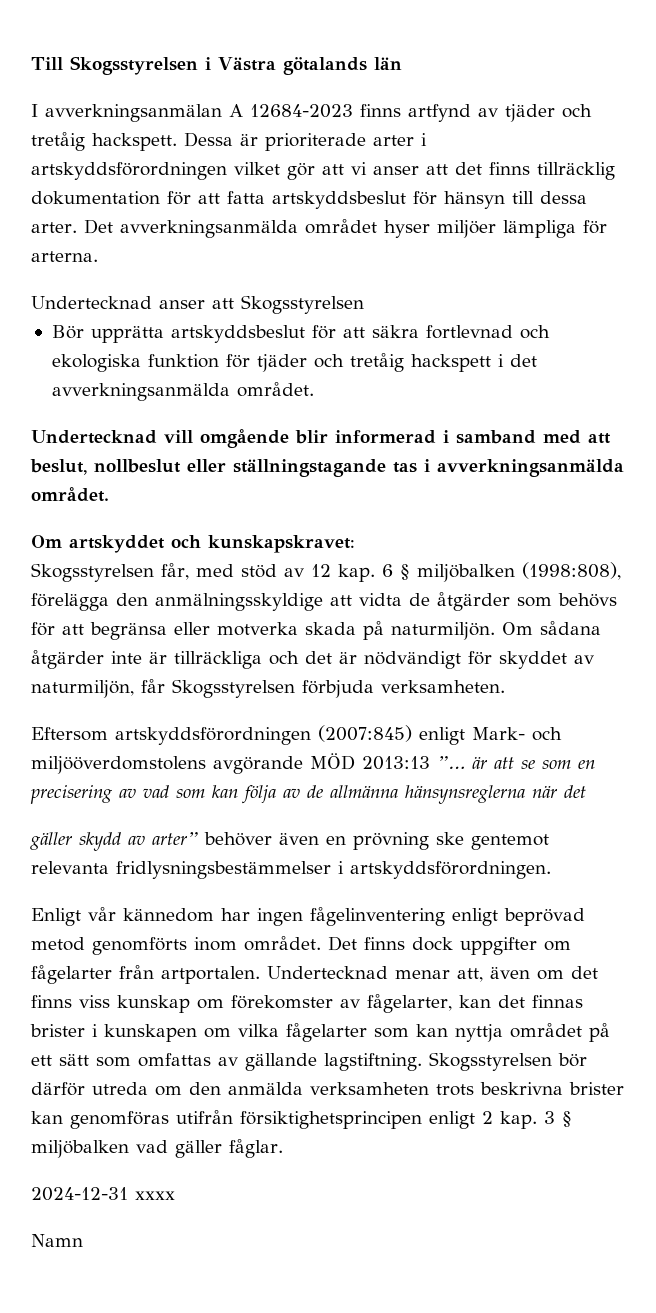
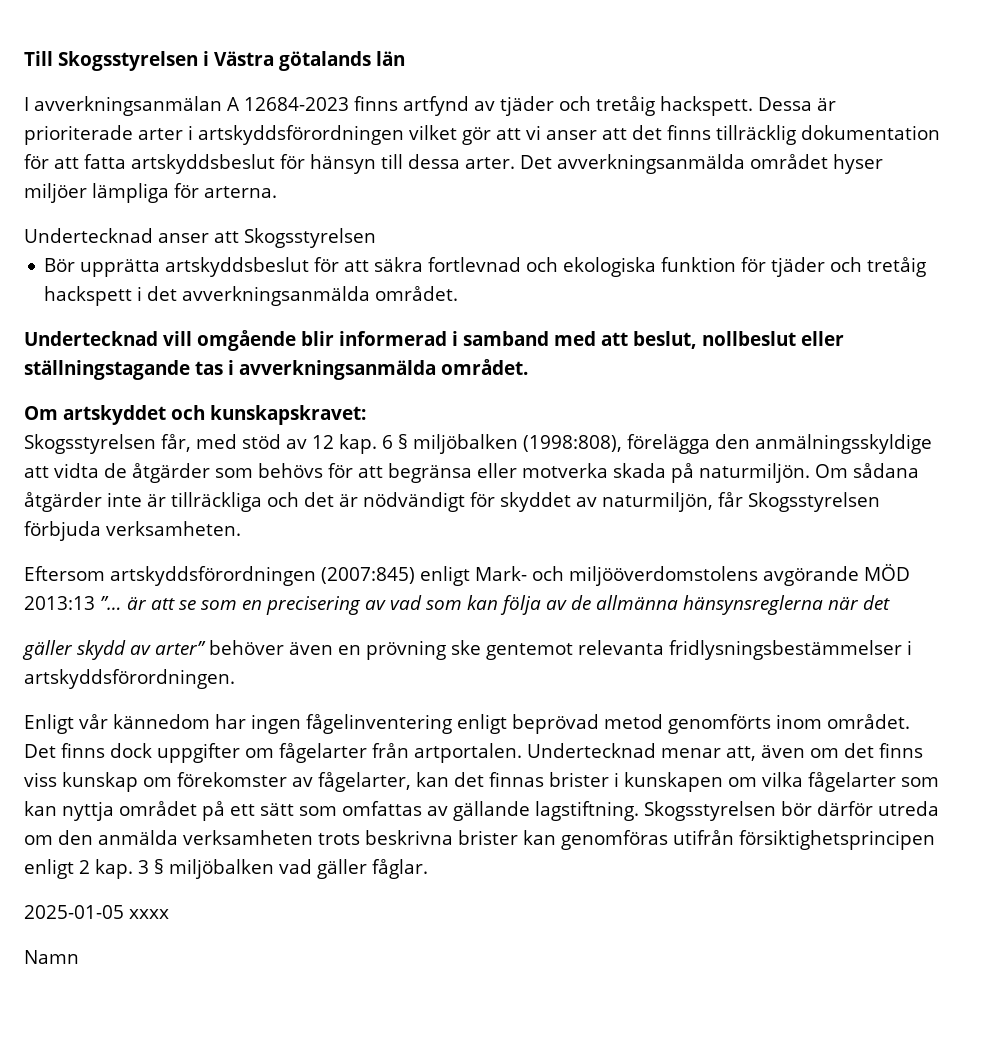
[31,1187,128,1201] 2024-12-31 -> [24,905,124,919] 2025-01-05

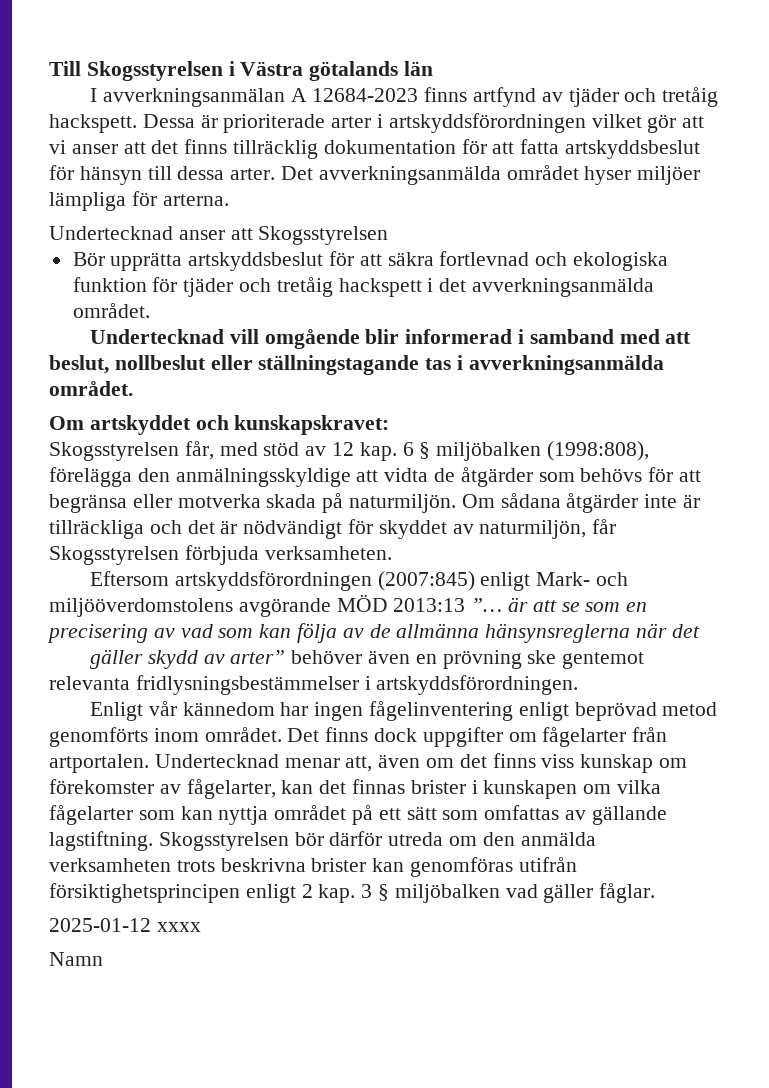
[24,905,124,919] 2025-01-05 -> [49,918,151,932] 2025-01-12

